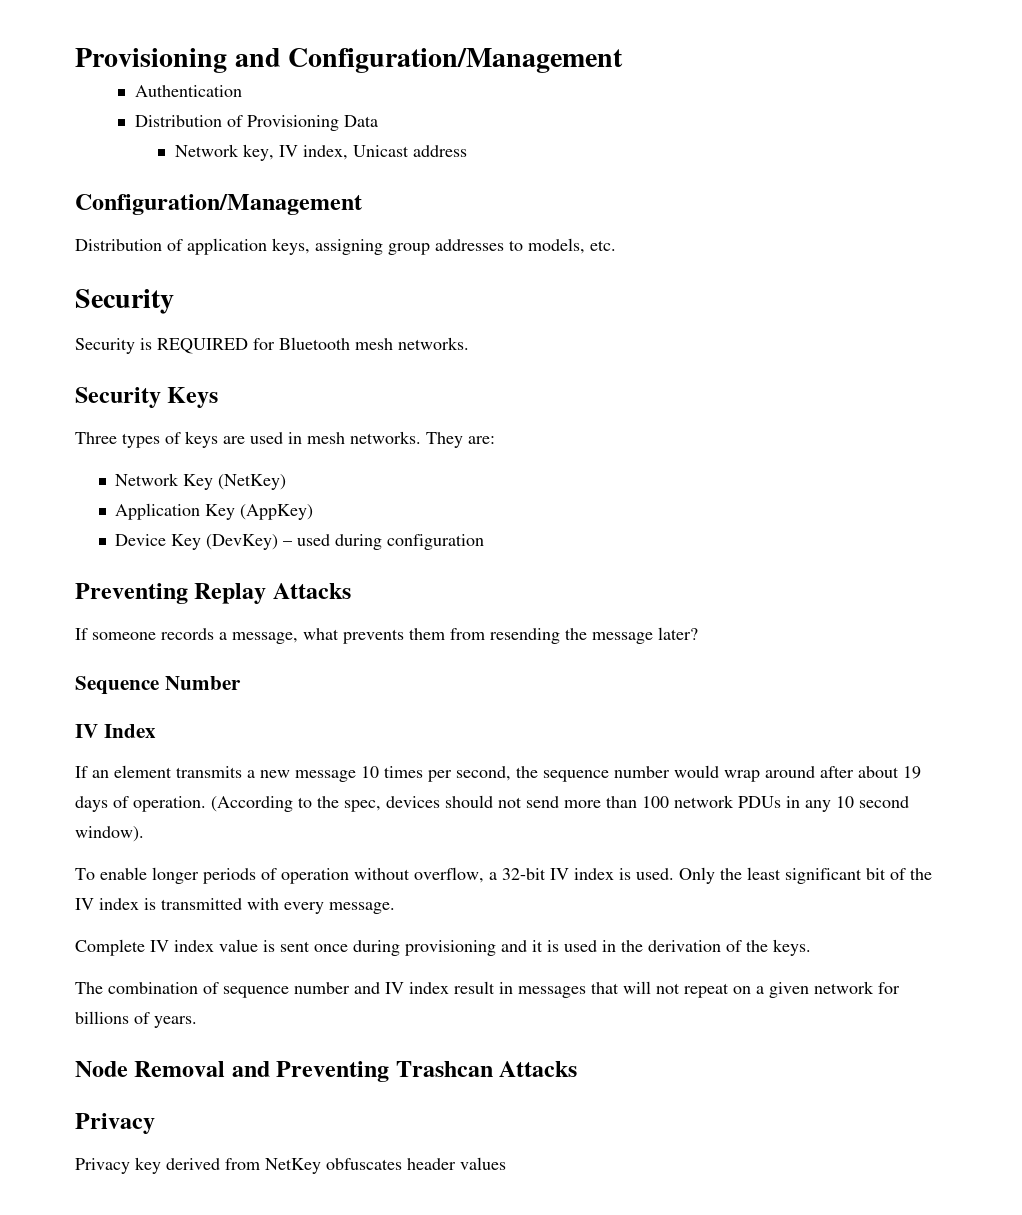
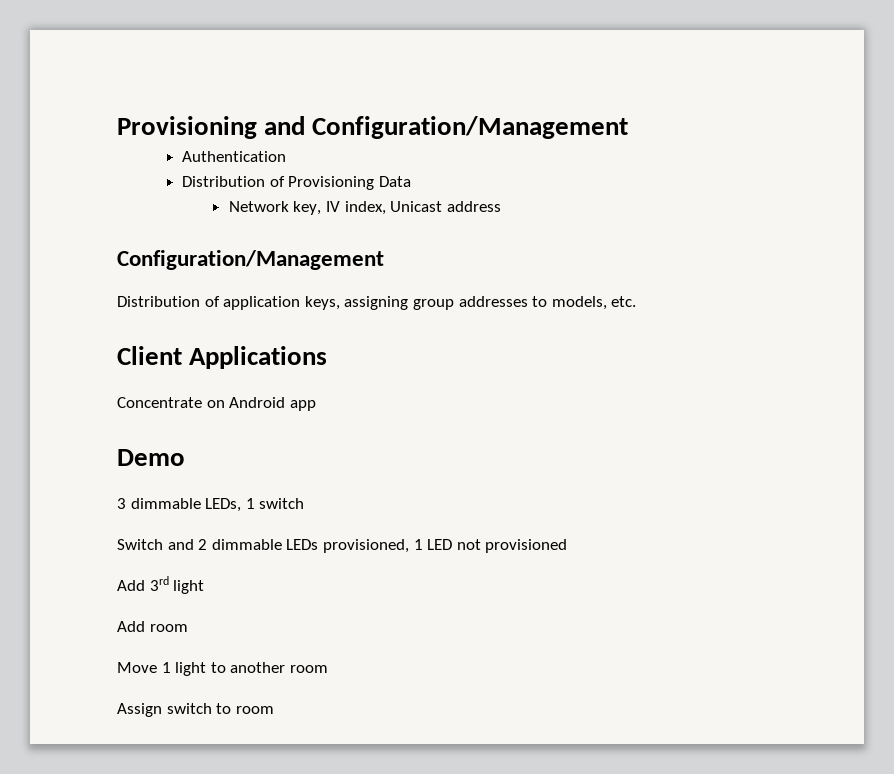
[75,289,174,314] [75,337,469,354] [75,387,219,408] [75,431,495,448] [114,473,286,490] [114,503,313,520] [114,534,484,550] [75,583,351,604] [75,627,698,644] [75,676,241,695] [75,724,156,738] [75,765,921,782] [75,795,909,812] [75,826,144,842] [75,867,932,884] [75,898,395,914] [75,939,811,956] [75,981,900,998] [75,1011,197,1028] [75,1061,578,1082] [75,1113,155,1134] [75,1157,506,1174] Security // Security is REQUIRED for Bluetooth mesh networks. // Security Keys // Three types of keys are used in mesh networks. They are: // Network Key (NetKey) // Application Key (AppKey) // Device Key (DevKey) – used during configuration // Preventing Replay Attacks // If someone records a message, what prevents them from resending the message later? // Sequence Number // IV Index // If an element transmits a new message 10 times per second, the sequence number would wrap around after about 19 days of operation. (According to the spec, devices should not send more than 100 network PDUs in any 10 second window). // To enable longer periods of operation without overflow, a 32-bit IV index is used. Only the least significant bit of the IV index is transmitted with every message. // Complete IV index value is sent once during provisioning and it is used in the derivation of the keys. // The combination of sequence number and IV index result in messages that will not repeat on a given network for billions of years. // Node Removal and Preventing Trashcan Attacks // Privacy // Privacy key derived from NetKey obfuscates header values -> [117,346,328,369] [117,397,316,411] [117,449,185,466] [117,498,305,512] [117,539,568,553] [117,576,205,594] [117,621,188,632] [117,662,328,676] [117,703,274,717] Client Applications // Concentrate on Android app // Demo // 3 dimmable LEDs, 1 switch // Switch and 2 dimmable LEDs provisioned, 1 LED not provisioned // Add 3rd light // Add room // Move 1 light to another room // Assign switch to room

